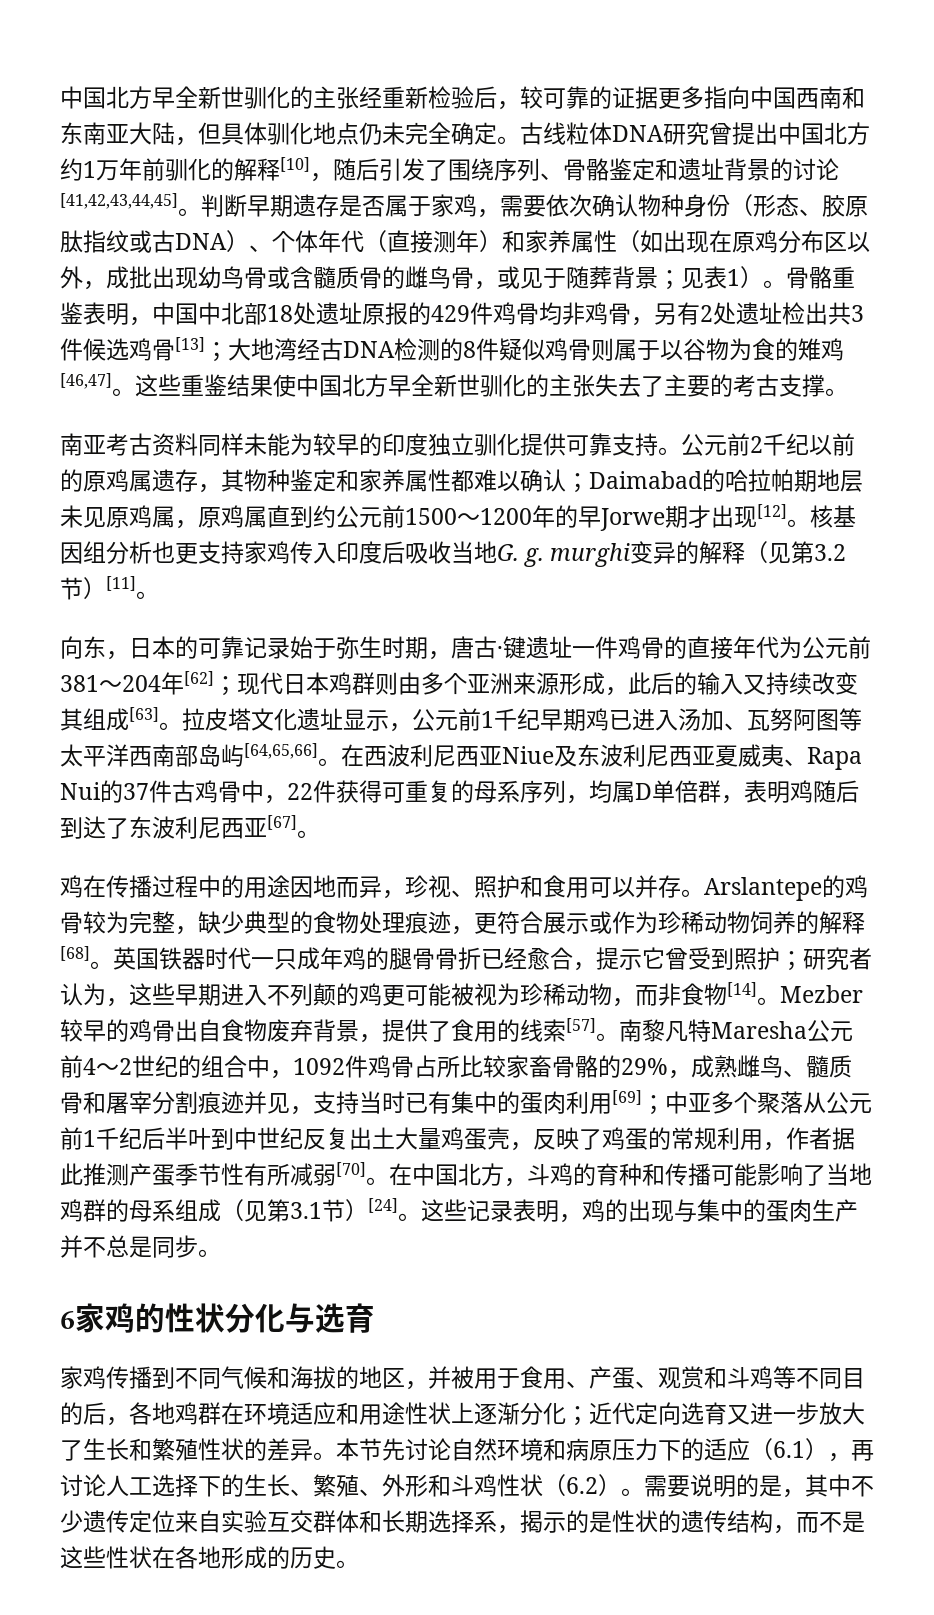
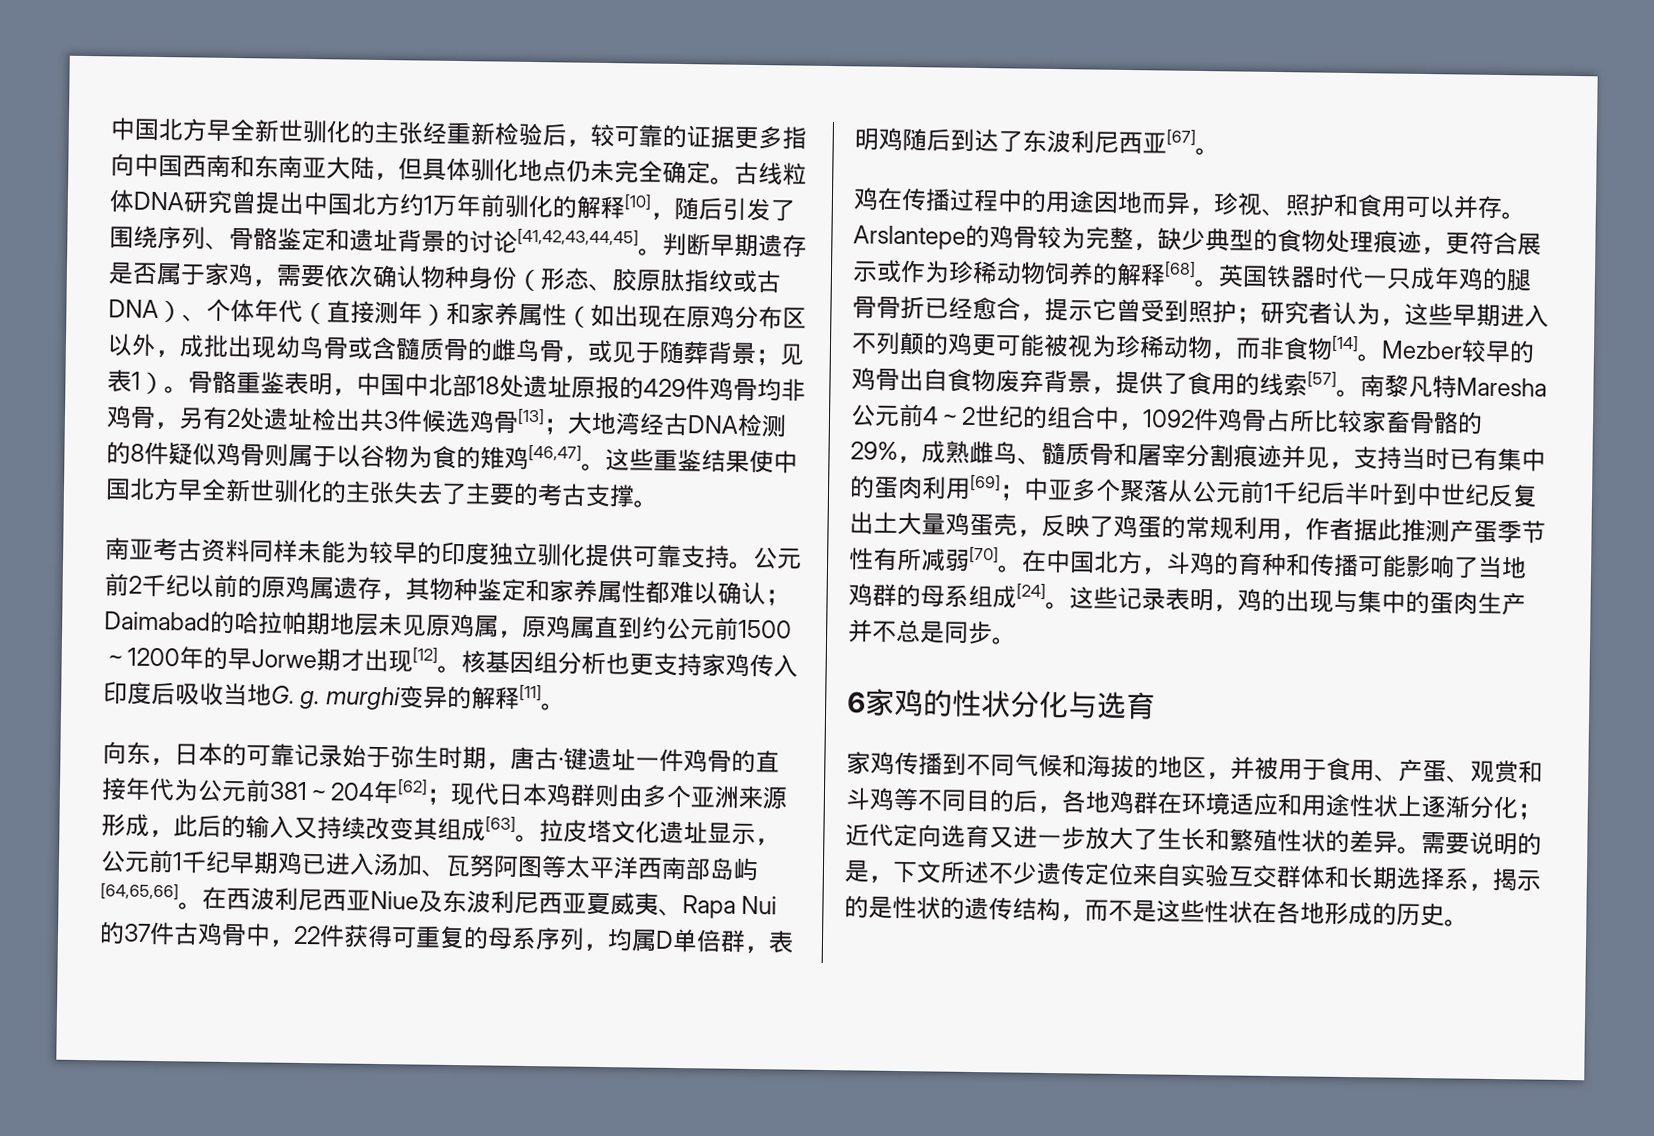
[745,541,847,564] [60,577,106,600] （见第3.2节） -> (520, 698) none
[221,1199,368,1222] （见第3.1节） -> (1017, 597) none
[336,1438,874,1462] [60,1474,644,1497] 本节先讨论自然环境和病原压力下的适应（6.1），再讨论人工选择下的生长、繁殖、外形和斗鸡性状（6.2）。 -> (1422, 850) none
[805,1474,851,1497] 其中 -> [892,860,990,884] 下文所述

